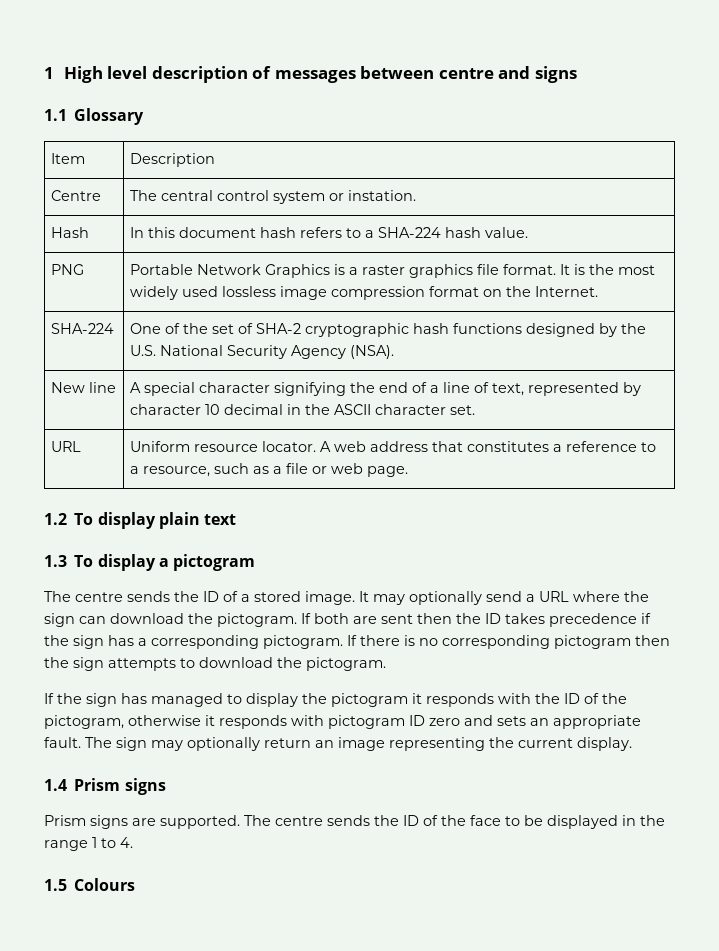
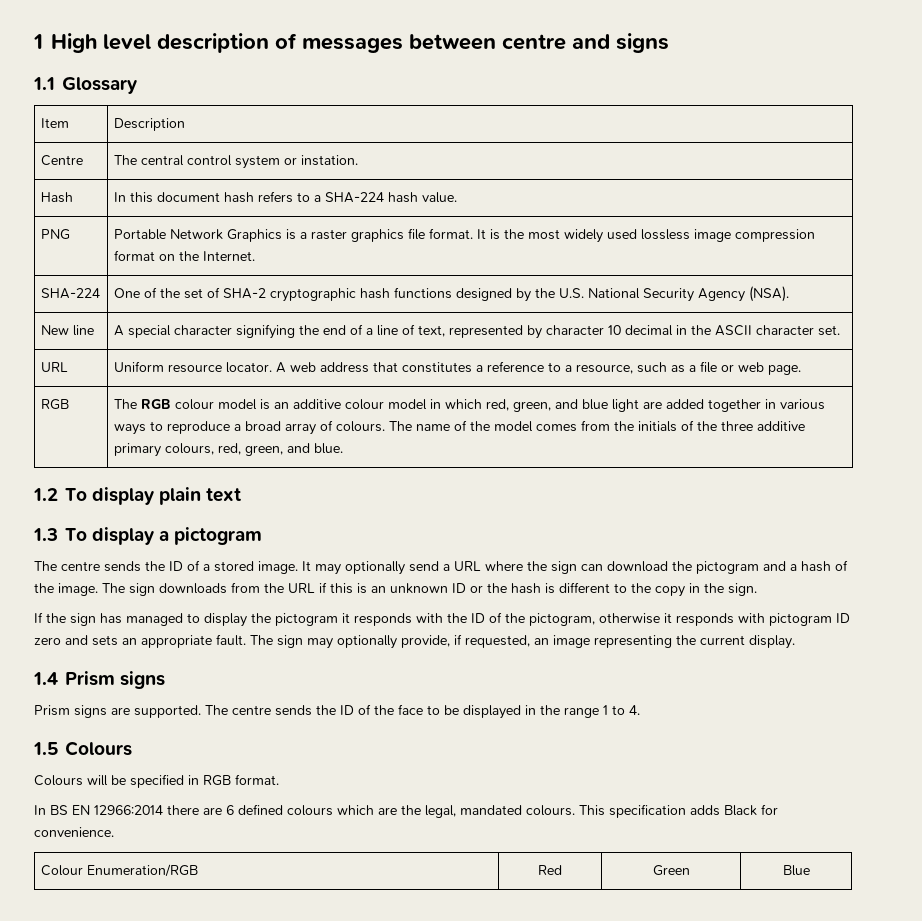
(408, 471) none -> [40,399,69,410] [113,399,825,412] [113,420,805,435] [113,443,343,457] // RGB | The RGB colour model is an additive colour model in which red, green, and blue light are added together in various ways to reproduce a broad array of colours. The name of the model comes from the initials of the three additive primary colours, red, green, and blue.
[217,613,651,627] [44,635,670,649] [44,657,386,671] pictogram. If both are sent then the ID takes precedence if the sign has a corresponding pictogram. If there is no corresponding pictogram then the sign attempts to download the pictogram. -> [696,560,848,574] [34,582,757,597] pictogram and a hash of the image. The sign downloads from the URL if this is an unknown ID or the hash is different to the copy in the sign.
[264,738,311,748] return -> [401,634,530,648] provide, if requested,
(136, 884) none -> [34,774,279,788] [34,804,778,818] [34,827,114,837] [40,864,198,877] [538,865,562,875] [652,865,690,876] [782,865,810,876] // Colours will be specified in RGB format. // In BS EN 12966:2014 there are 6 defined colours which are the legal, mandated colours. This specification adds Black for convenience. // Colour Enumeration/RGB | Red | Green | Blue

